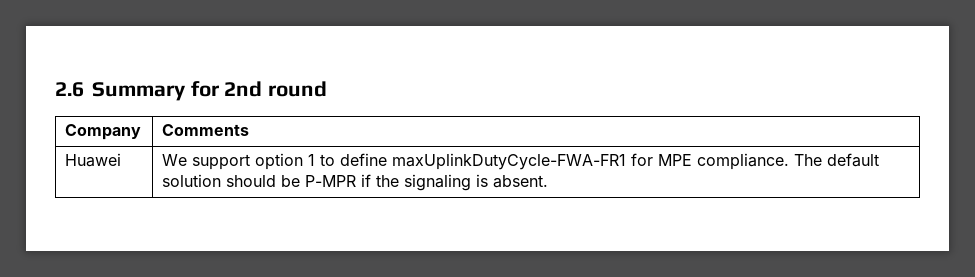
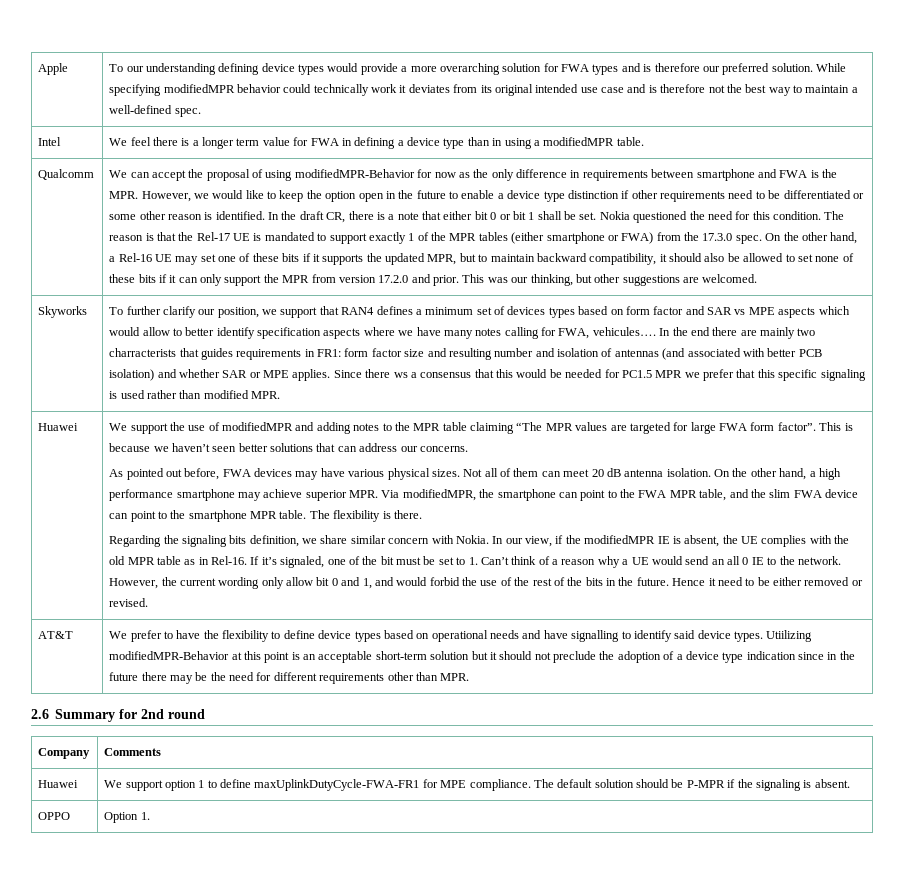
(55, 89) none -> [38,63,69,75] [109,63,847,75] [109,84,858,96] [109,105,201,117] [38,137,62,146] [109,137,644,149] [38,169,95,180] [109,169,838,181] [109,190,864,202] [109,211,845,223] [109,232,858,244] [109,253,854,265] [109,274,758,286] [38,306,88,318] [109,306,850,318] [109,327,816,339] [109,348,822,360] [109,369,866,381] [109,390,281,399] [38,423,79,431] [109,422,853,434] [109,443,468,452] [109,468,841,480] [109,489,859,501] [109,510,422,522] [109,535,850,547] [109,556,841,568] [109,577,863,589] [109,598,149,607] [38,631,74,639] [109,630,813,642] [109,651,855,663] [109,672,470,684] Apple | To our understanding defining device types would provide a more overarching solution for FWA types and is therefore our preferred solution. While specifying modifiedMPR behavior could technically work it deviates from its original intended use case and is therefore not the best way to maintain a well-defined spec. // Intel | We feel there is a longer term value for FWA in defining a device type than in using a modifiedMPR table. // Qualcomm | We can accept the proposal of using modifiedMPR-Behavior for now as the only difference in requirements between smartphone and FWA is the MPR. However, we would like to keep the option open in the future to enable a device type distinction if other requirements need to be differentiated or some other reason is identified. In the draft CR, there is a note that either bit 0 or bit 1 shall be set. Nokia questioned the need for this condition. The reason is that the Rel-17 UE is mandated to support exactly 1 of the MPR tables (either smartphone or FWA) from the 17.3.0 spec. On the other hand, a Rel-16 UE may set one of these bits if it supports the updated MPR, but to maintain backward compatibility, it should also be allowed to set none of these bits if it can only support the MPR from version 17.2.0 and prior. This was our thinking, but other suggestions are welcomed. // Skyworks | To further clarify our position, we support that RAN4 defines a minimum set of devices types based on form factor and SAR vs MPE aspects which would allow to better identify specification aspects where we have many notes calling for FWA, vehicules…. In the end there are mainly two charracterists that guides requirements in FR1: form factor size and resulting number and isolation of antennas (and associated with better PCB isolation) and whether SAR or MPE applies. Since there ws a consensus that this would be needed for PC1.5 MPR we prefer that this specific signaling is used rather than modified MPR. // Huawei | We support the use of modifiedMPR and adding notes to the MPR table claiming “The MPR values are targeted for large FWA form factor”. This is because we haven’t seen better solutions that can address our concerns. // As pointed out before, FWA devices may have various physical sizes. Not all of them can meet 20 dB antenna isolation. On the other hand, a high performance smartphone may achieve superior MPR. Via modifiedMPR, the smartphone can point to the FWA MPR table, and the slim FWA device can point to the smartphone MPR table. The flexibility is there. // Regarding the signaling bits definition, we share similar concern with Nokia. In our view, if the modifiedMPR IE is absent, the UE complies with the old MPR table as in Rel-16. If it’s signaled, one of the bit must be set to 1. Can’t think of a reason why a UE would send an all 0 IE to the network. However, the current wording only allow bit 0 and 1, and would forbid the use of the rest of the bits in the future. Hence it need to be either removed or revised. // AT&T | We prefer to have the flexibility to define device types based on operational needs and have signalling to identify said device types. Utiilizing modifiedMPR-Behavior at this point is an acceptable short-term solution but it should not preclude the adoption of a device type indication since in the future there may be the need for different requirements other than MPR. //
(549, 181) none -> [38,812,71,820] [104,812,150,823] // OPPO | Option 1.

